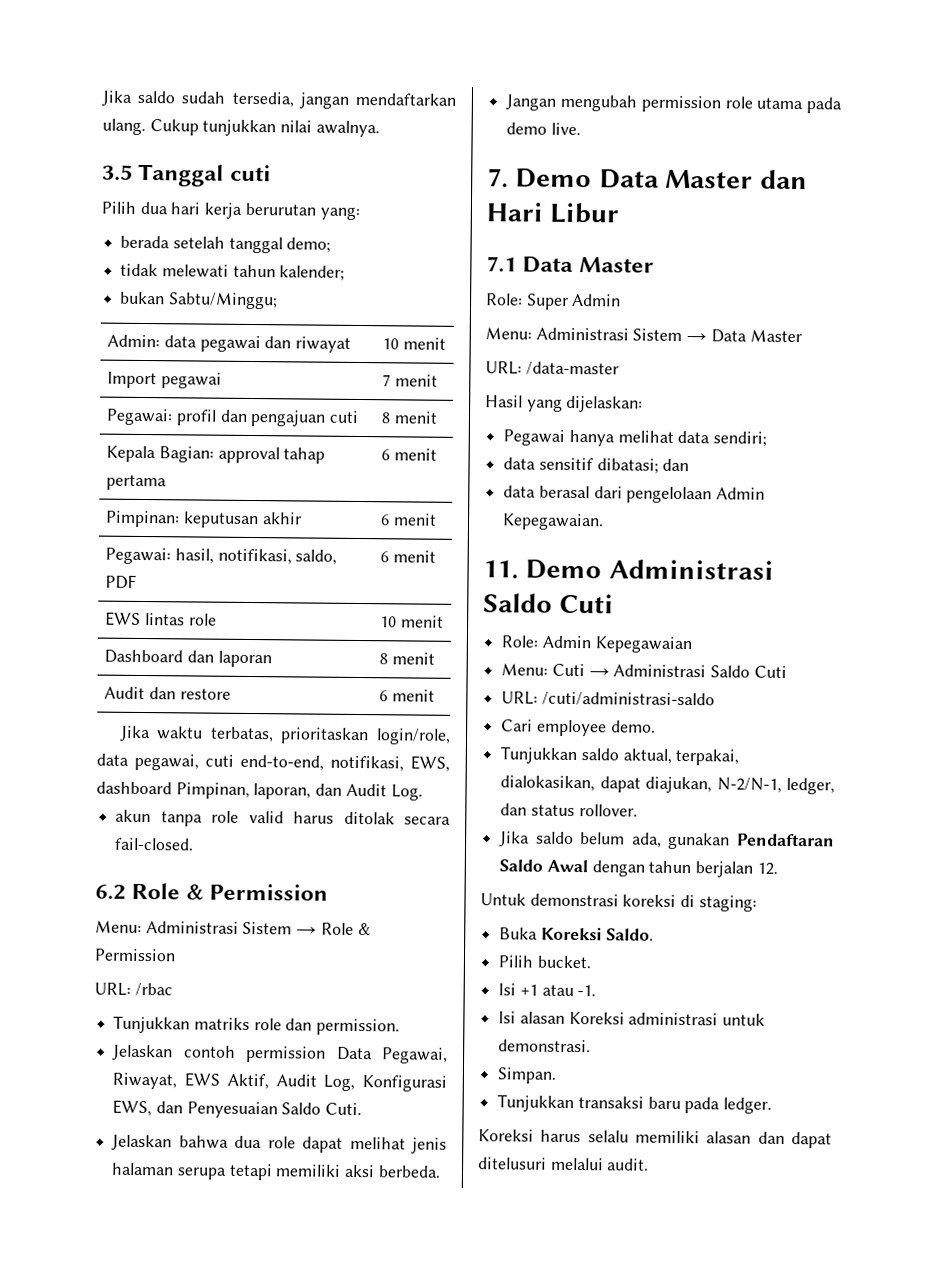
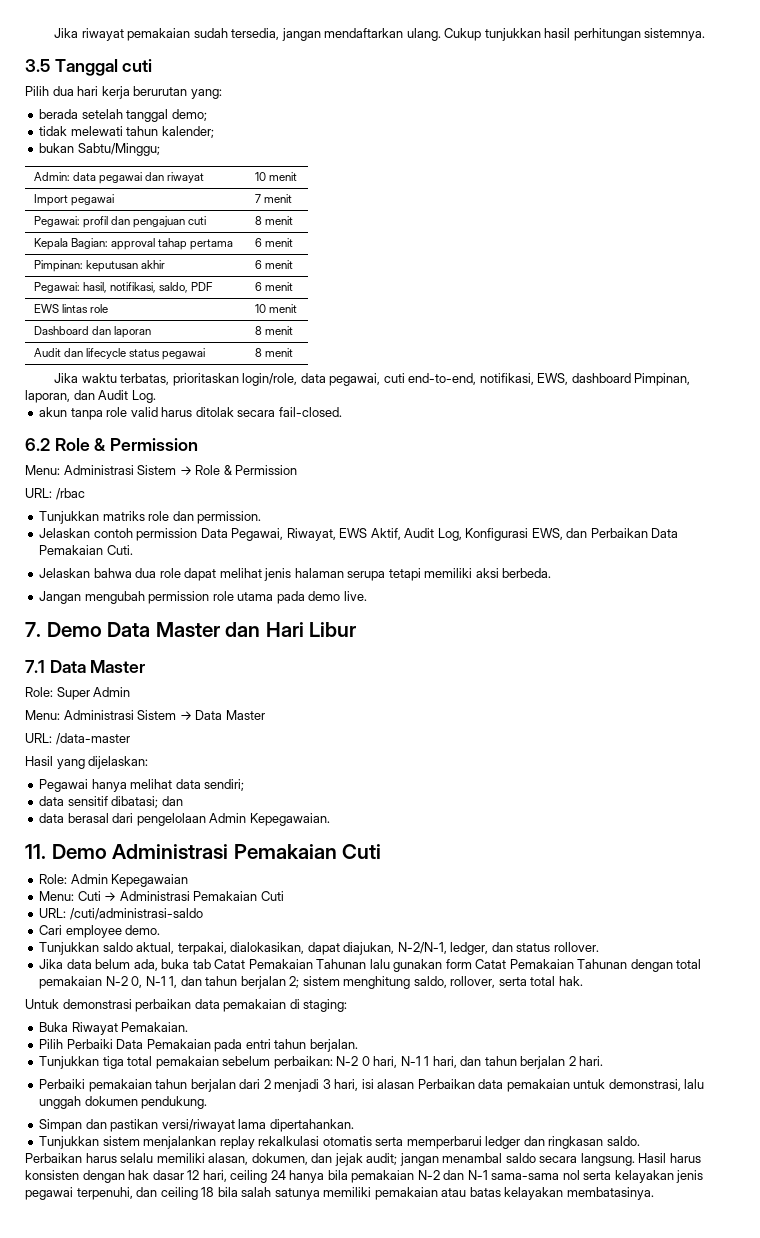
[101,90,176,106] Jika saldo -> [53,28,191,41] Jika riwayat pemakaian
[280,120,380,138] nilai awalnya. -> [544,28,706,41] hasil perhitungan sistemnya.
[179,688,231,700] [379,690,389,702] restore | 6 -> [85,348,205,360] [254,348,262,357] lifecycle status pegawai | 8
[186,1101,322,1119] Penyesuaian Saldo -> [590,528,679,538] [39,545,104,555] Perbaikan Data Pemakaian
[483,593,553,613] Saldo -> [233,844,337,859] Pemakaian
[710,665,751,678] Saldo -> [193,891,258,901] Pemakaian
[535,831,574,844] saldo -> [66,959,92,969] data
[668,832,835,850] [499,859,778,878] gunakan Pendaftaran Saldo Awal dengan tahun berjalan 12. -> [161,959,702,972] [39,976,583,989] buka tab Catat Pemakaian Tahunan lalu gunakan form Catat Pemakaian Tahunan dengan total pemakaian N-2 0, N-1 1, dan tahun berjalan 2; sistem menghitung saldo, rollover, serta total hak.
[622,894,677,907] koreksi -> [135,999,287,1012] perbaikan data pemakaian
[540,926,654,941] [498,955,592,969] [498,983,597,997] [498,1011,766,1026] [498,1039,592,1053] [497,1067,557,1084] [497,1094,773,1114] [478,1129,832,1149] [478,1157,650,1171] Koreksi Saldo. // Pilih bucket. // Isi +1 atau -1. // Isi alasan Koreksi administrasi untuk demonstrasi. // Simpan. // Tunjukkan transaksi baru pada ledger. // Koreksi harus selalu memiliki alasan dan dapat ditelusuri melalui audit. -> [71,1022,189,1035] [39,1039,358,1052] [39,1056,604,1069] [39,1079,705,1092] [39,1096,208,1109] [39,1119,354,1132] [39,1136,640,1149] [25,1153,701,1166] [25,1170,704,1183] [25,1187,654,1200] Riwayat Pemakaian. // Pilih Perbaiki Data Pemakaian pada entri tahun berjalan. // Tunjukkan tiga total pemakaian sebelum perbaikan: N-2 0 hari, N-1 1 hari, dan tahun berjalan 2 hari. // Perbaiki pemakaian tahun berjalan dari 2 menjadi 3 hari, isi alasan Perbaikan data pemakaian untuk demonstrasi, lalu unggah dokumen pendukung. // Simpan dan pastikan versi/riwayat lama dipertahankan. // Tunjukkan sistem menjalankan replay rekalkulasi otomatis serta memperbarui ledger dan ringkasan saldo. // Perbaikan harus selalu memiliki alasan, dokumen, dan jejak audit; jangan menambal saldo secara langsung. Hasil harus konsisten dengan hak dasar 12 hari, ceiling 24 hanya bila pemakaian N-2 dan N-1 sama-sama nol serta kelayakan jenis pegawai terpenuhi, dan ceiling 18 bila salah satunya memiliki pemakaian atau batas kelayakan membatasinya.

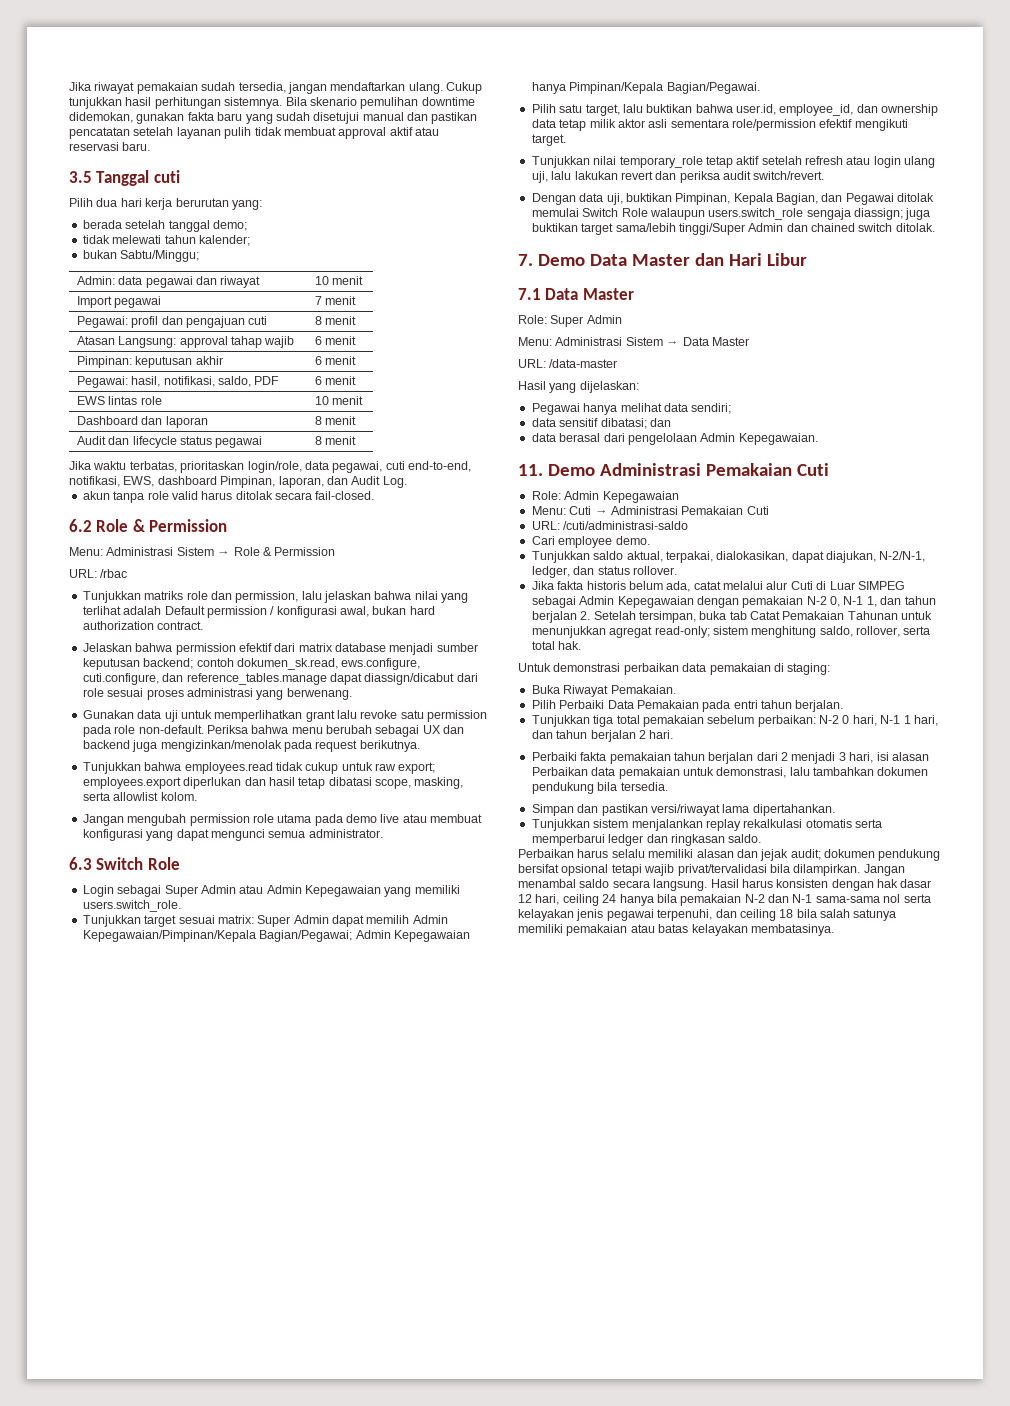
(706, 34) none -> [285,97,475,109] [69,112,478,124] [69,127,439,139] [69,142,151,151] Bila skenario pemulihan downtime didemokan, gunakan fakta baru yang sudah disetujui manual dan pastikan pencatatan setelah layanan pulih tidak membuat approval aktif atau reservasi baru.
[33,238,108,250] Kepala Bagian: -> [76,336,177,348] Atasan Langsung:
[189,239,233,250] pertama -> [264,336,295,348] wajib
[197,511,262,524] [39,528,679,541] [39,545,133,555] [39,568,552,581] permission. // Jelaskan contoh permission Data Pegawai, Riwayat, EWS Aktif, Audit Log, Konfigurasi EWS, dan Perbaikan Data Pemakaian Cuti. // Jelaskan bahwa dua role dapat melihat jenis halaman serupa tetapi memiliki aksi berbeda. -> [235,591,469,603] [82,606,435,618] [82,621,204,630] [82,643,478,655] [82,658,421,670] [82,673,478,685] [82,688,352,700] [82,710,488,722] [82,725,465,737] [82,740,420,752] [82,762,436,774] [82,777,464,789] [82,792,197,801] permission, lalu jelaskan bahwa nilai yang terlihat adalah Default permission / konfigurasi awal, bukan hard authorization contract. // Jelaskan bahwa permission efektif dari matrix database menjadi sumber keputusan backend; contoh dokumen_sk.read, ews.configure, cuti.configure, dan reference_tables.manage dapat diassign/dicabut dari role sesuai proses administrasi yang berwenang. // Gunakan data uji untuk memperlihatkan grant lalu revoke satu permission pada role non-default. Periksa bahwa menu berubah sebagai UX dan backend juga mengizinkan/menolak pada request berikutnya. // Tunjukkan bahwa employees.read tidak cukup untuk raw export; employees.export diperlukan dan hasil tetap dibatasi scope, masking, serta allowlist kolom.
[343,591,367,601] live. -> [380,814,483,823] [82,829,383,841] [69,857,180,870] [82,885,460,897] [82,900,181,912] [82,915,448,927] [82,930,470,942] [531,82,760,94] [531,104,939,116] [531,119,908,131] [531,134,566,146] [531,156,936,168] [531,171,825,183] [531,193,935,205] [531,208,931,220] [531,223,935,235] live atau membuat konfigurasi yang dapat mengunci semua administrator. // 6.3 Switch Role // Login sebagai Super Admin atau Admin Kepegawaian yang memiliki users.switch_role. // Tunjukkan target sesuai matrix: Super Admin dapat memilih Admin Kepegawaian/Pimpinan/Kepala Bagian/Pegawai; Admin Kepegawaian hanya Pimpinan/Kepala Bagian/Pegawai. // Pilih satu target, lalu buktikan bahwa user.id, employee_id, dan ownership data tetap milik aktor asli sementara role/permission efektif mengikuti target. // Tunjukkan nilai temporary_role tetap aktif setelah refresh atau login ulang uji, lalu lakukan revert dan periksa audit switch/revert. // Dengan data uji, buktikan Pimpinan, Kepala Bagian, dan Pegawai ditolak memulai Switch Role walaupun users.switch_role sengaja diassign; juga buktikan target sama/lebih tinggi/Super Admin dan chained switch ditolak.
[66,959,702,972] data belum ada, buka tab Catat Pemakaian Tahunan lalu gunakan form Catat Pemakaian Tahunan dengan total -> [557,581,905,592] [531,596,739,608] fakta historis belum ada, catat melalui alur Cuti di Luar SIMPEG sebagai Admin Kepegawaian dengan
[289,976,300,988] 2; -> [580,611,933,623] [531,626,710,638] 2. Setelah tersimpan, buka tab Catat Pemakaian Tahunan untuk menunjukkan agregat read-only;
(86, 1084) none -> [580,752,607,761] fakta
[39,1096,208,1109] unggah dokumen pendukung. -> [813,767,929,776] [531,782,668,794] tambahkan dokumen pendukung bila tersedia.
[208,1153,308,1165] alasan, dokumen, -> [696,849,734,858] alasan
[399,1153,439,1166] jangan -> [824,849,941,861] [518,864,905,876] dokumen pendukung bersifat opsional tetapi wajib privat/tervalidasi bila dilampirkan. Jangan

